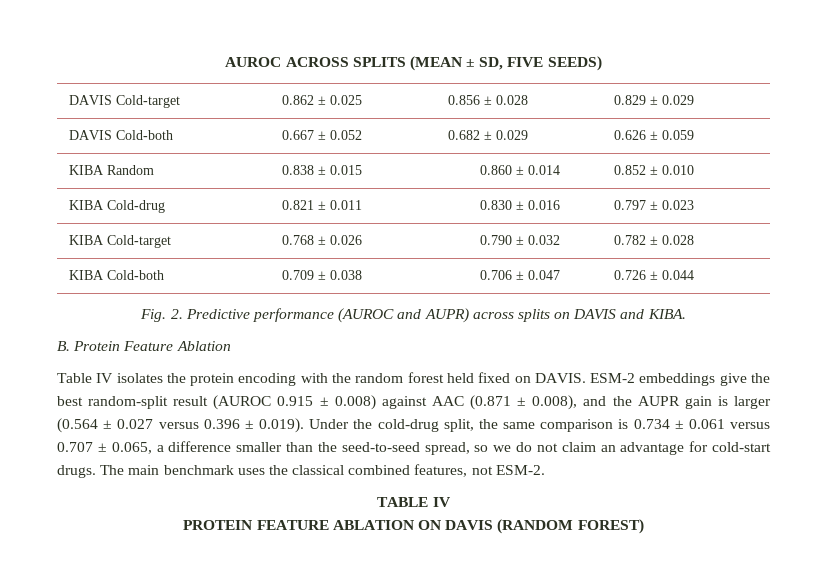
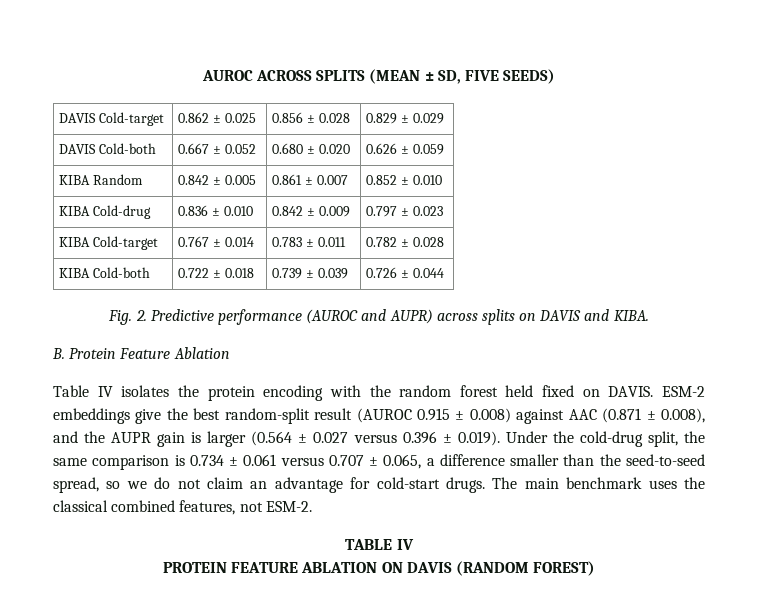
[447,130,528,140] 0.682 ± 0.029 -> [272,143,350,154] 0.680 ± 0.020
[281,165,362,175] [479,165,560,175] 0.838 ± 0.015 | 0.860 ± 0.014 -> [178,175,256,185] [272,174,348,185] 0.842 ± 0.005 | 0.861 ± 0.007
[281,200,362,210] [479,200,560,210] 0.821 ± 0.011 | 0.830 ± 0.016 -> [178,205,253,216] [272,206,350,217] 0.836 ± 0.010 | 0.842 ± 0.009
[281,235,362,245] [479,235,560,245] 0.768 ± 0.026 | 0.790 ± 0.032 -> [178,236,254,247] [272,237,346,247] 0.767 ± 0.014 | 0.783 ± 0.011
[281,270,362,280] [479,270,560,280] 0.709 ± 0.038 | 0.706 ± 0.047 -> [178,268,254,278] [272,268,348,279] 0.722 ± 0.018 | 0.739 ± 0.039

